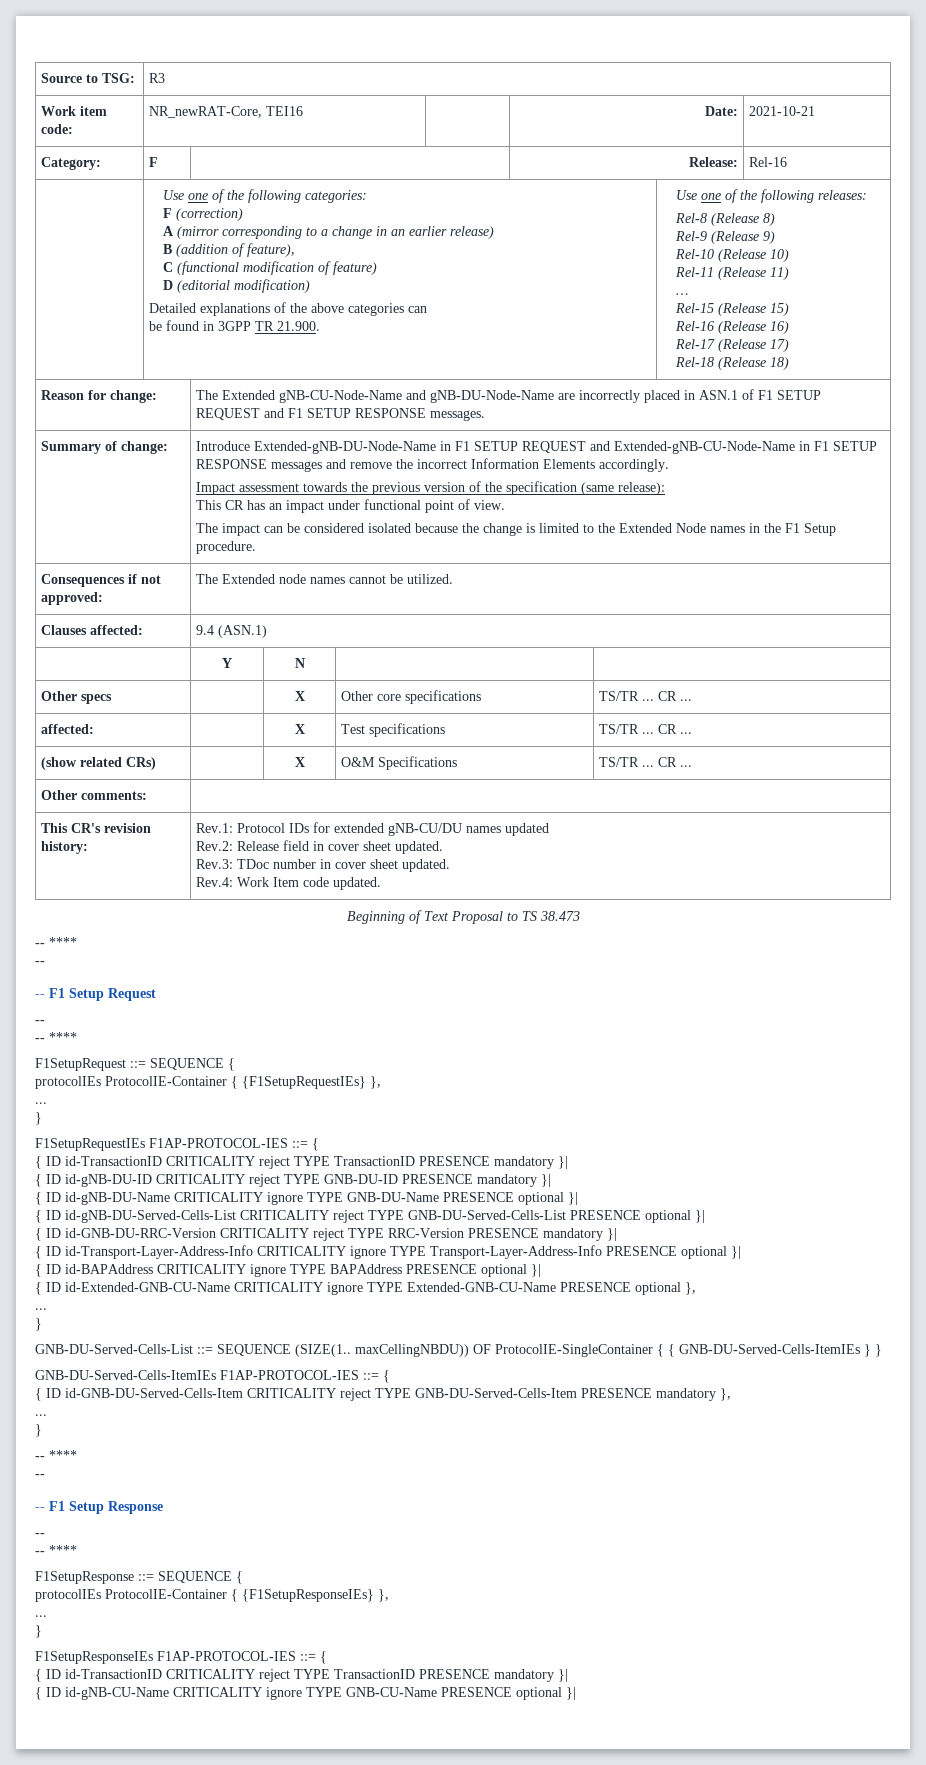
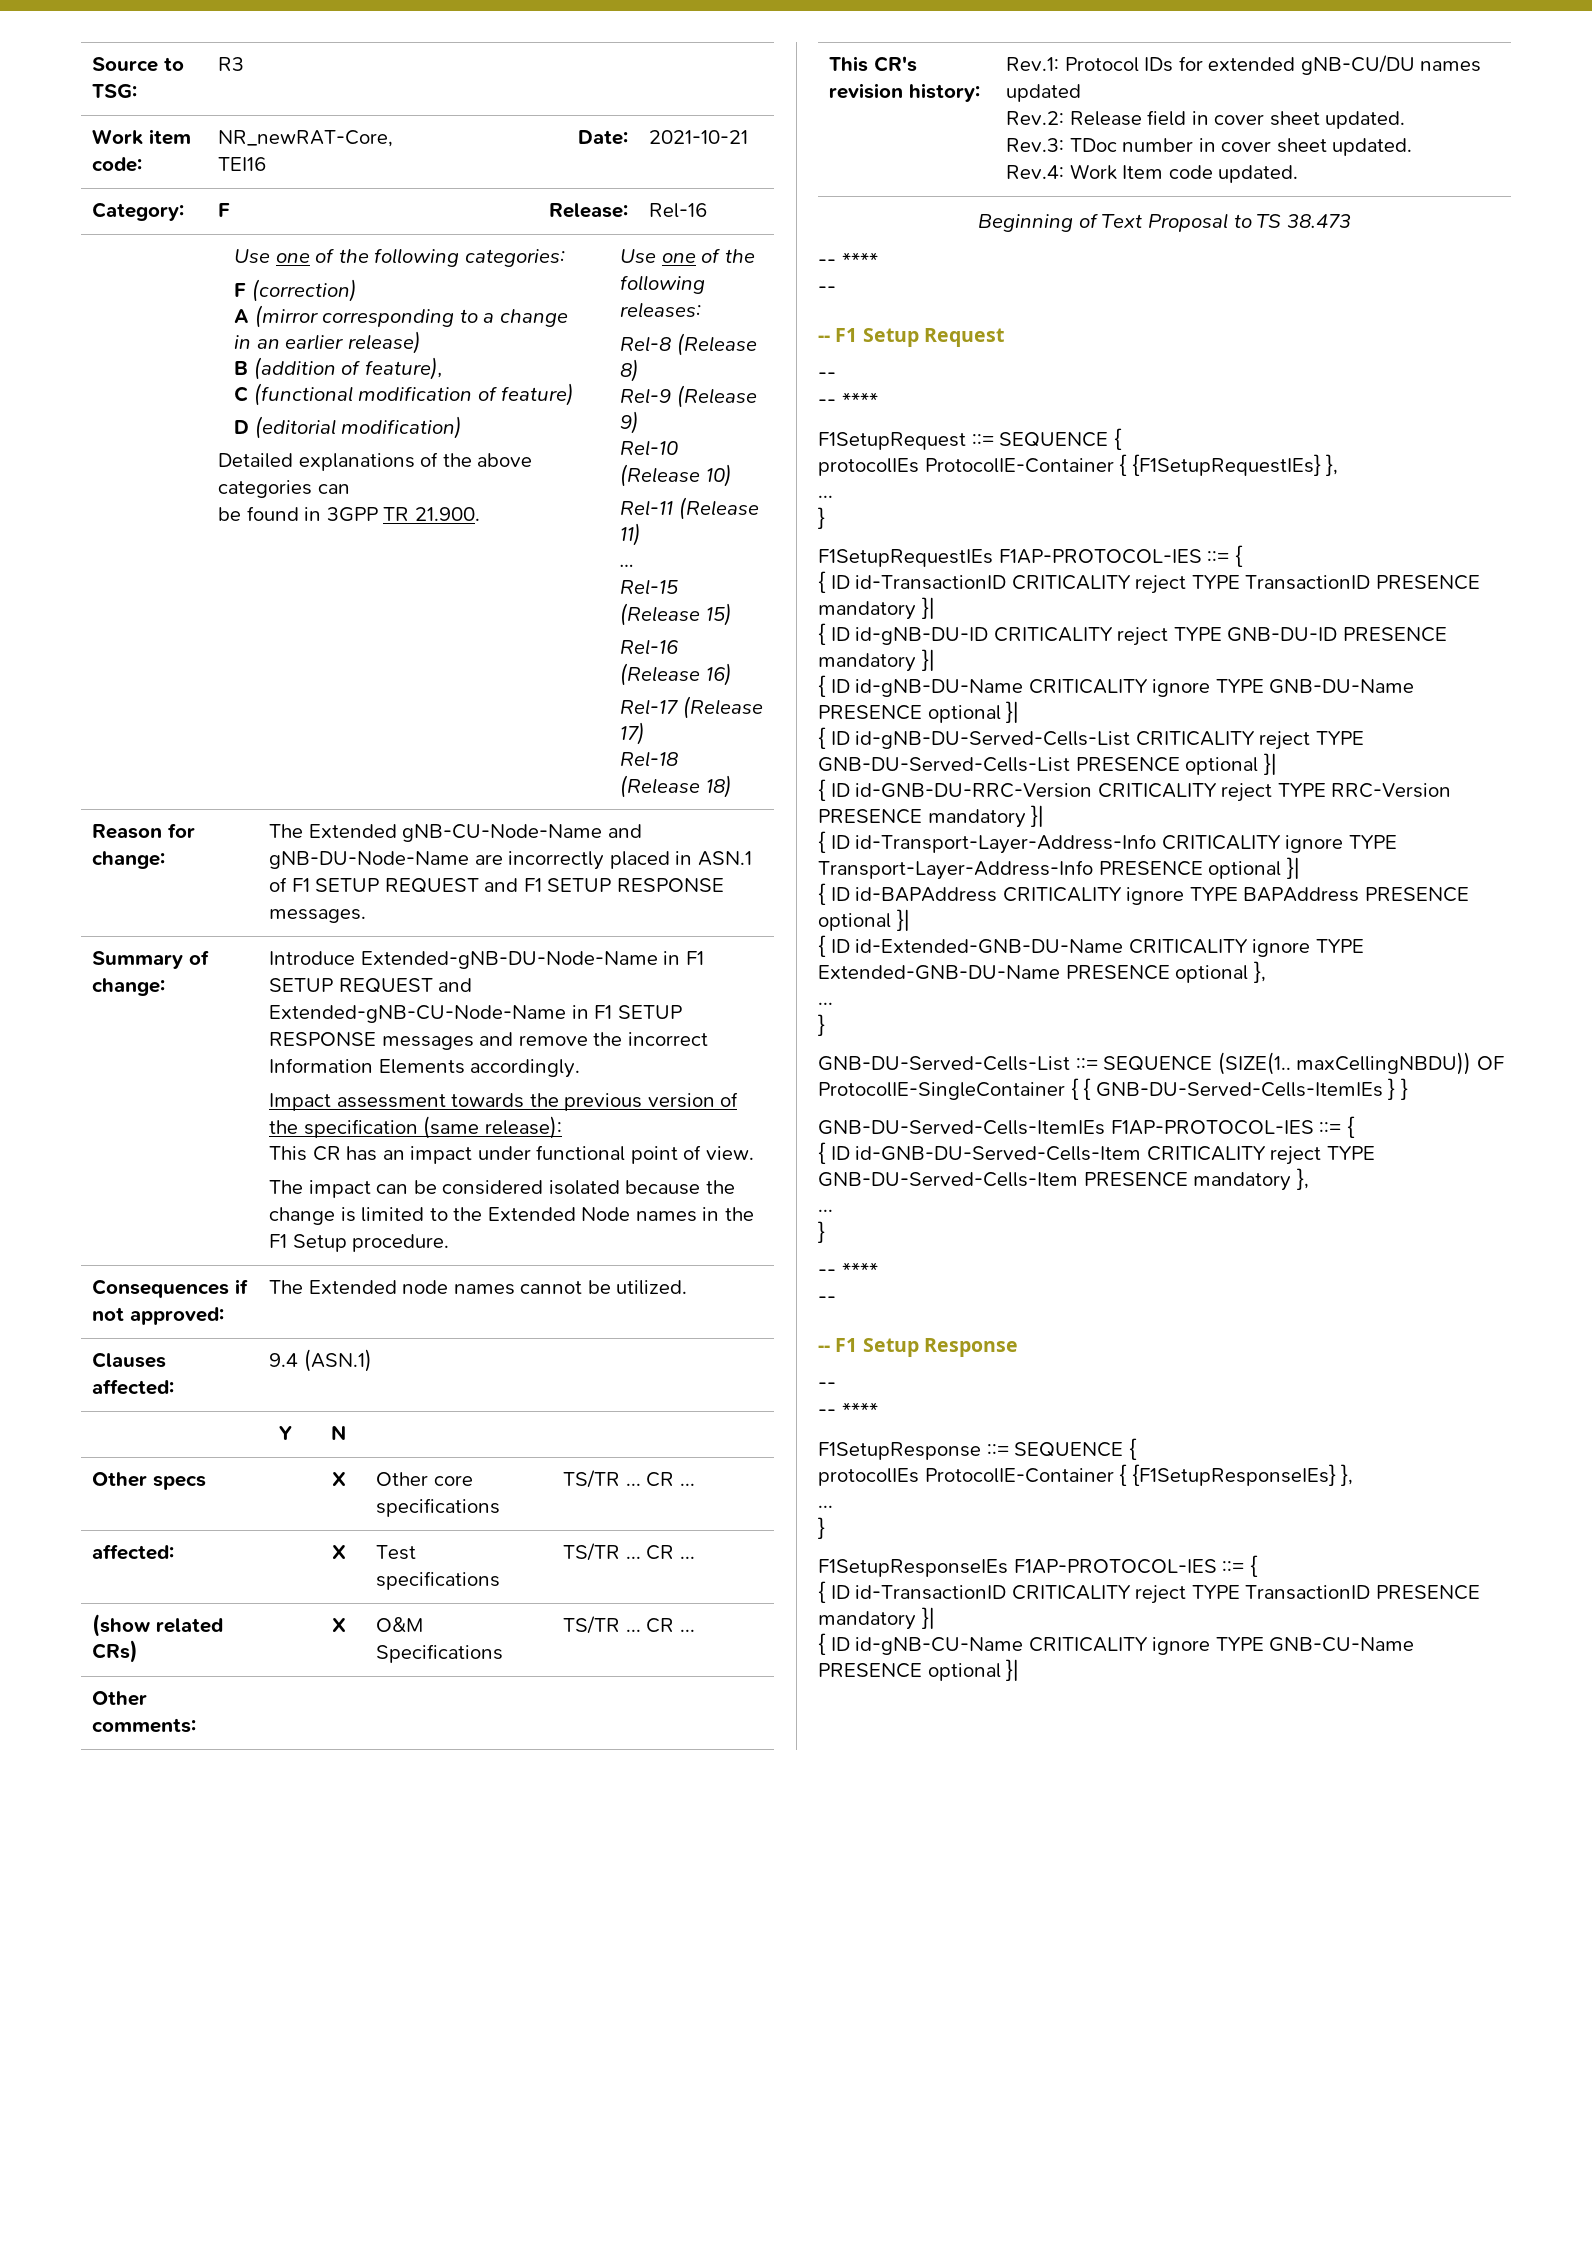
[65,1282,556,1295] id-Extended-GNB-CU-Name CRITICALITY ignore TYPE Extended-GNB-CU-Name -> [855,939,1364,957] [818,965,1060,980] id-Extended-GNB-DU-Name CRITICALITY ignore TYPE Extended-GNB-DU-Name

